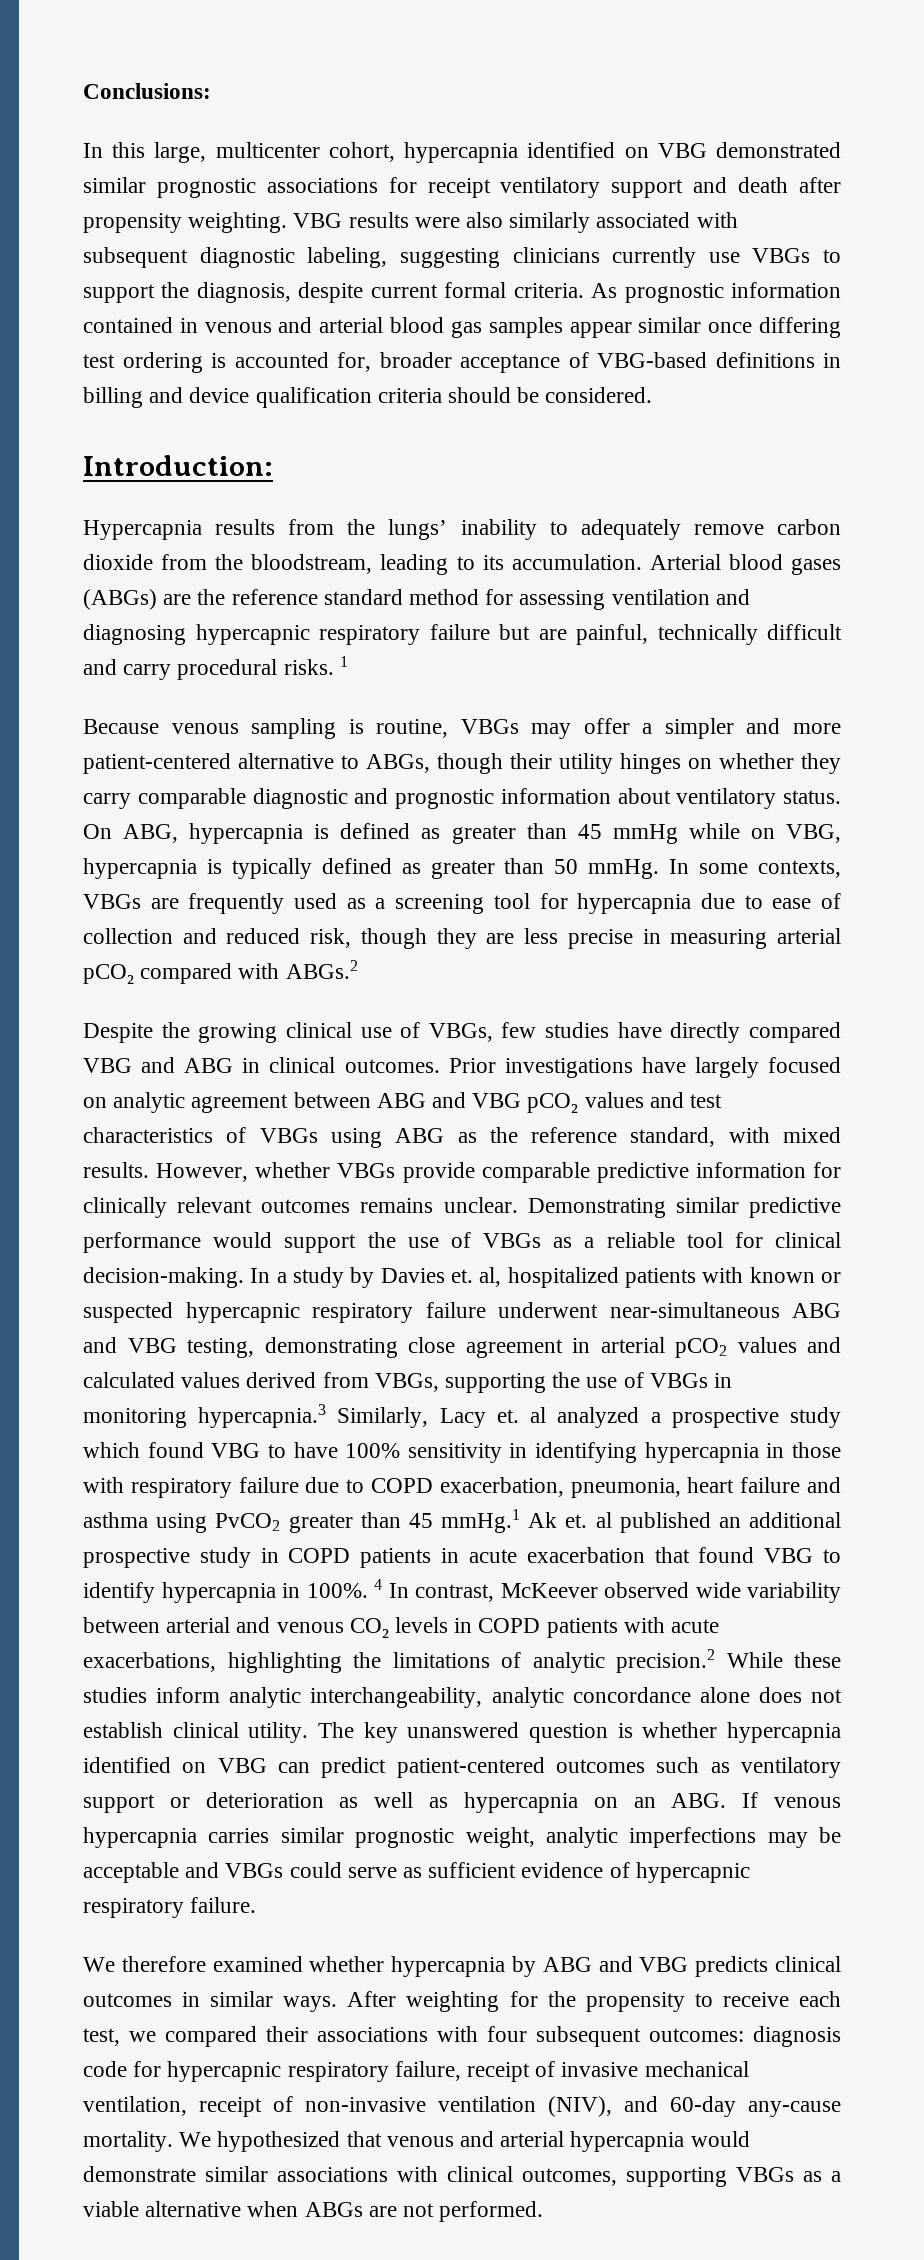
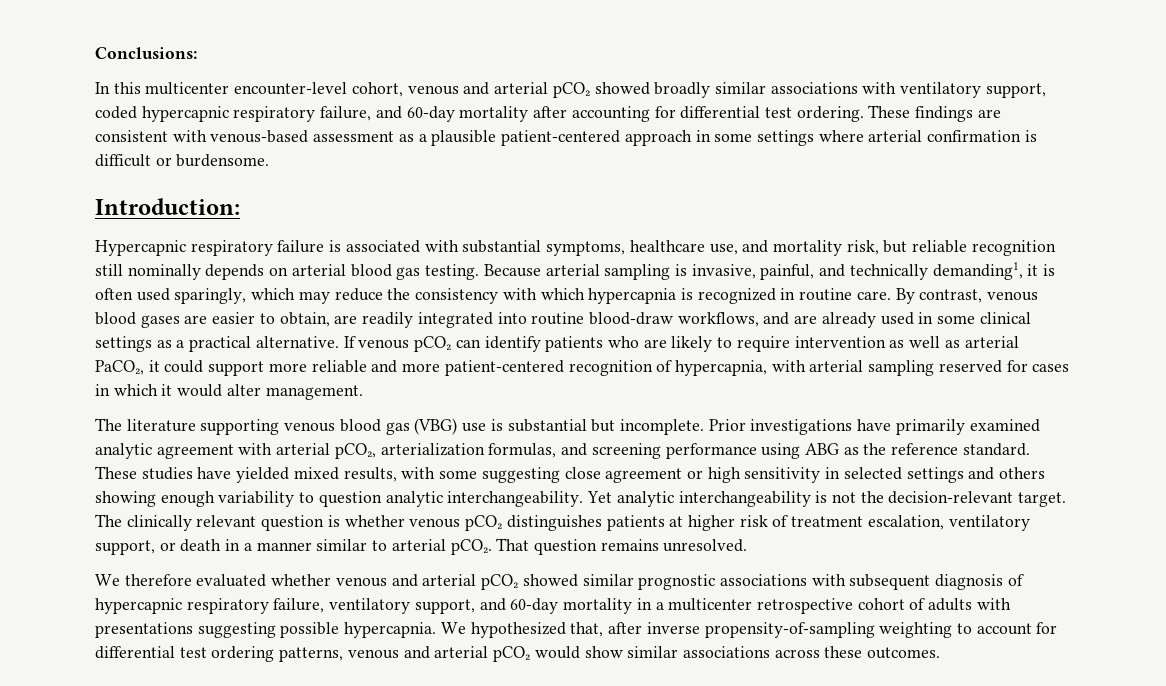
[154,142,841,163] [83,177,841,198] [83,212,738,233] [83,247,841,268] [83,282,841,303] [83,317,842,338] [83,352,841,373] [83,387,653,408] [83,455,273,476] [83,519,841,540] [83,554,842,575] [83,589,750,610] [83,624,842,645] [83,656,348,680] [83,718,841,739] [83,753,841,774] [83,788,841,809] [83,823,842,844] [83,858,841,879] [83,893,842,914] [83,928,842,949] [83,960,358,984] [83,1022,841,1043] [83,1057,842,1078] [83,1092,723,1113] [83,1127,318,1143] large, multicenter cohort, hypercapnia identified on VBG demonstrated similar prognostic associations for receipt ventilatory support and death after propensity weighting. VBG results were also similarly associated with subsequent diagnostic labeling, suggesting clinicians currently use VBGs to support the diagnosis, despite current formal criteria. As prognostic information contained in venous and arterial blood gas samples appear similar once differing test ordering is accounted for, broader acceptance of VBG-based definitions in billing and device qualification criteria should be considered. // Introduction: // Hypercapnia results from the lungs’ inability to adequately remove carbon dioxide from the bloodstream, leading to its accumulation. Arterial blood gases (ABGs) are the reference standard method for assessing ventilation and diagnosing hypercapnic respiratory failure but are painful, technically difficult and carry procedural risks. 1 // Because venous sampling is routine, VBGs may offer a simpler and more patient-centered alternative to ABGs, though their utility hinges on whether they carry comparable diagnostic and prognostic information about ventilatory status. On ABG, hypercapnia is defined as greater than 45 mmHg while on VBG, hypercapnia is typically defined as greater than 50 mmHg. In some contexts, VBGs are frequently used as a screening tool for hypercapnia due to ease of collection and reduced risk, though they are less precise in measuring arterial pCO₂ compared with ABGs.2 // Despite the growing clinical use of VBGs, few studies have directly compared VBG and ABG in clinical outcomes. Prior investigations have largely focused on analytic agreement between ABG and VBG pCO₂ values and test characteristics of VBGs -> [145,82,1046,98] [95,105,1001,122] [95,130,1037,146] [95,154,270,167] [95,198,240,215] [95,240,1056,256] [95,262,1056,280] [95,288,1039,304] [95,312,1031,328] [95,336,1019,352] [95,360,1070,376] [95,384,363,400] [95,418,1040,435] [95,443,757,459] multicenter encounter-level cohort, venous and arterial pCO₂ showed broadly similar associations with ventilatory support, coded hypercapnic respiratory failure, and 60-day mortality after accounting for differential test ordering. These findings are consistent with venous-based assessment as a plausible patient-centered approach in some settings where arterial confirmation is difficult or burdensome. // Introduction: // Hypercapnic respiratory failure is associated with substantial symptoms, healthcare use, and mortality risk, but reliable recognition still nominally depends on arterial blood gas testing. Because arterial sampling is invasive, painful, and technically demanding1, it is often used sparingly, which may reduce the consistency with which hypercapnia is recognized in routine care. By contrast, venous blood gases are easier to obtain, are readily integrated into routine blood-draw workflows, and are already used in some clinical settings as a practical alternative. If venous pCO₂ can identify patients who are likely to require intervention as well as arterial PaCO₂, it could support more reliable and more patient-centered recognition of hypercapnia, with arterial sampling reserved for cases in which it would alter management. // The literature supporting venous blood gas (VBG) use is substantial but incomplete. Prior investigations have primarily examined analytic agreement with arterial pCO₂, arterialization formulas, and screening performance
[630,1127,841,1147] [83,1162,841,1183] [83,1197,841,1218] [83,1232,841,1253] [83,1267,841,1288] [83,1302,841,1323] [83,1337,841,1358] [83,1372,733,1393] [83,1404,841,1428] [83,1442,841,1463] [83,1477,841,1498] [83,1509,841,1533] [83,1547,841,1568] [83,1579,841,1603] [83,1617,720,1638] [83,1649,841,1673] [83,1687,842,1708] [83,1722,841,1743] [83,1757,842,1778] [83,1792,841,1813] [83,1827,841,1848] [83,1862,750,1883] [83,1897,257,1918] [83,1956,841,1977] [83,1991,841,2012] [83,2026,841,2047] [83,2061,749,2082] [83,2096,841,2117] [83,2131,750,2152] [83,2166,841,2187] [83,2201,544,2222] standard, with mixed results. However, whether VBGs provide comparable predictive information for clinically relevant outcomes remains unclear. Demonstrating similar predictive performance would support the use of VBGs as a reliable tool for clinical decision-making. In a study by Davies et. al, hospitalized patients with known or suspected hypercapnic respiratory failure underwent near-simultaneous ABG and VBG testing, demonstrating close agreement in arterial pCO2 values and calculated values derived from VBGs, supporting the use of VBGs in monitoring hypercapnia.3 Similarly, Lacy et. al analyzed a prospective study which found VBG to have 100% sensitivity in identifying hypercapnia in those with respiratory failure due to COPD exacerbation, pneumonia, heart failure and asthma using PvCO2 greater than 45 mmHg.1 Ak et. al published an additional prospective study in COPD patients in acute exacerbation that found VBG to identify hypercapnia in 100%. 4 In contrast, McKeever observed wide variability between arterial and venous CO₂ levels in COPD patients with acute exacerbations, highlighting the limitations of analytic precision.2 While these studies inform analytic interchangeability, analytic concordance alone does not establish clinical utility. The key unanswered question is whether hypercapnia identified on VBG can predict patient-centered outcomes such as ventilatory support or deterioration as well as hypercapnia on an ABG. If venous hypercapnia carries similar prognostic weight, analytic imperfections may be acceptable and VBGs could serve as sufficient evidence of hypercapnic respiratory failure. // We therefore examined whether hypercapnia by ABG and VBG predicts clinical outcomes in similar ways. After weighting for the propensity to receive each test, we compared their associations with four subsequent outcomes: diagnosis code for hypercapnic respiratory failure, receipt of invasive mechanical ventilation, receipt of non-invasive ventilation (NIV), and 60-day any-cause mortality. We hypothesized that venous and arterial hypercapnia would demonstrate similar associations with clinical outcomes, supporting VBGs as a viable alternative when ABGs are not performed. -> [962,443,1030,456] [95,466,1046,483] [95,491,1067,507] [95,514,1030,531] [95,538,748,555] [95,574,1024,590] [95,598,1011,614] [95,622,1058,638] [95,646,941,662] standard. These studies have yielded mixed results, with some suggesting close agreement or high sensitivity in selected settings and others showing enough variability to question analytic interchangeability. Yet analytic interchangeability is not the decision-relevant target. The clinically relevant question is whether venous pCO₂ distinguishes patients at higher risk of treatment escalation, ventilatory support, or death in a manner similar to arterial pCO₂. That question remains unresolved. // We therefore evaluated whether venous and arterial pCO₂ showed similar prognostic associations with subsequent diagnosis of hypercapnic respiratory failure, ventilatory support, and 60-day mortality in a multicenter retrospective cohort of adults with presentations suggesting possible hypercapnia. We hypothesized that, after inverse propensity-of-sampling weighting to account for differential test ordering patterns, venous and arterial pCO₂ would show similar associations across these outcomes.

